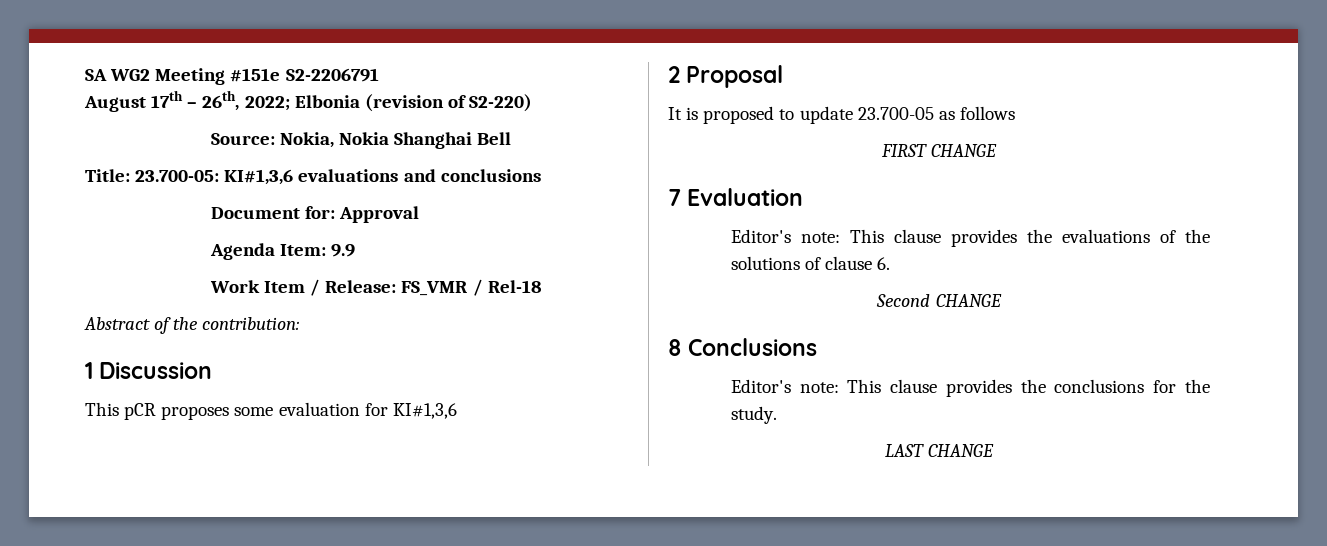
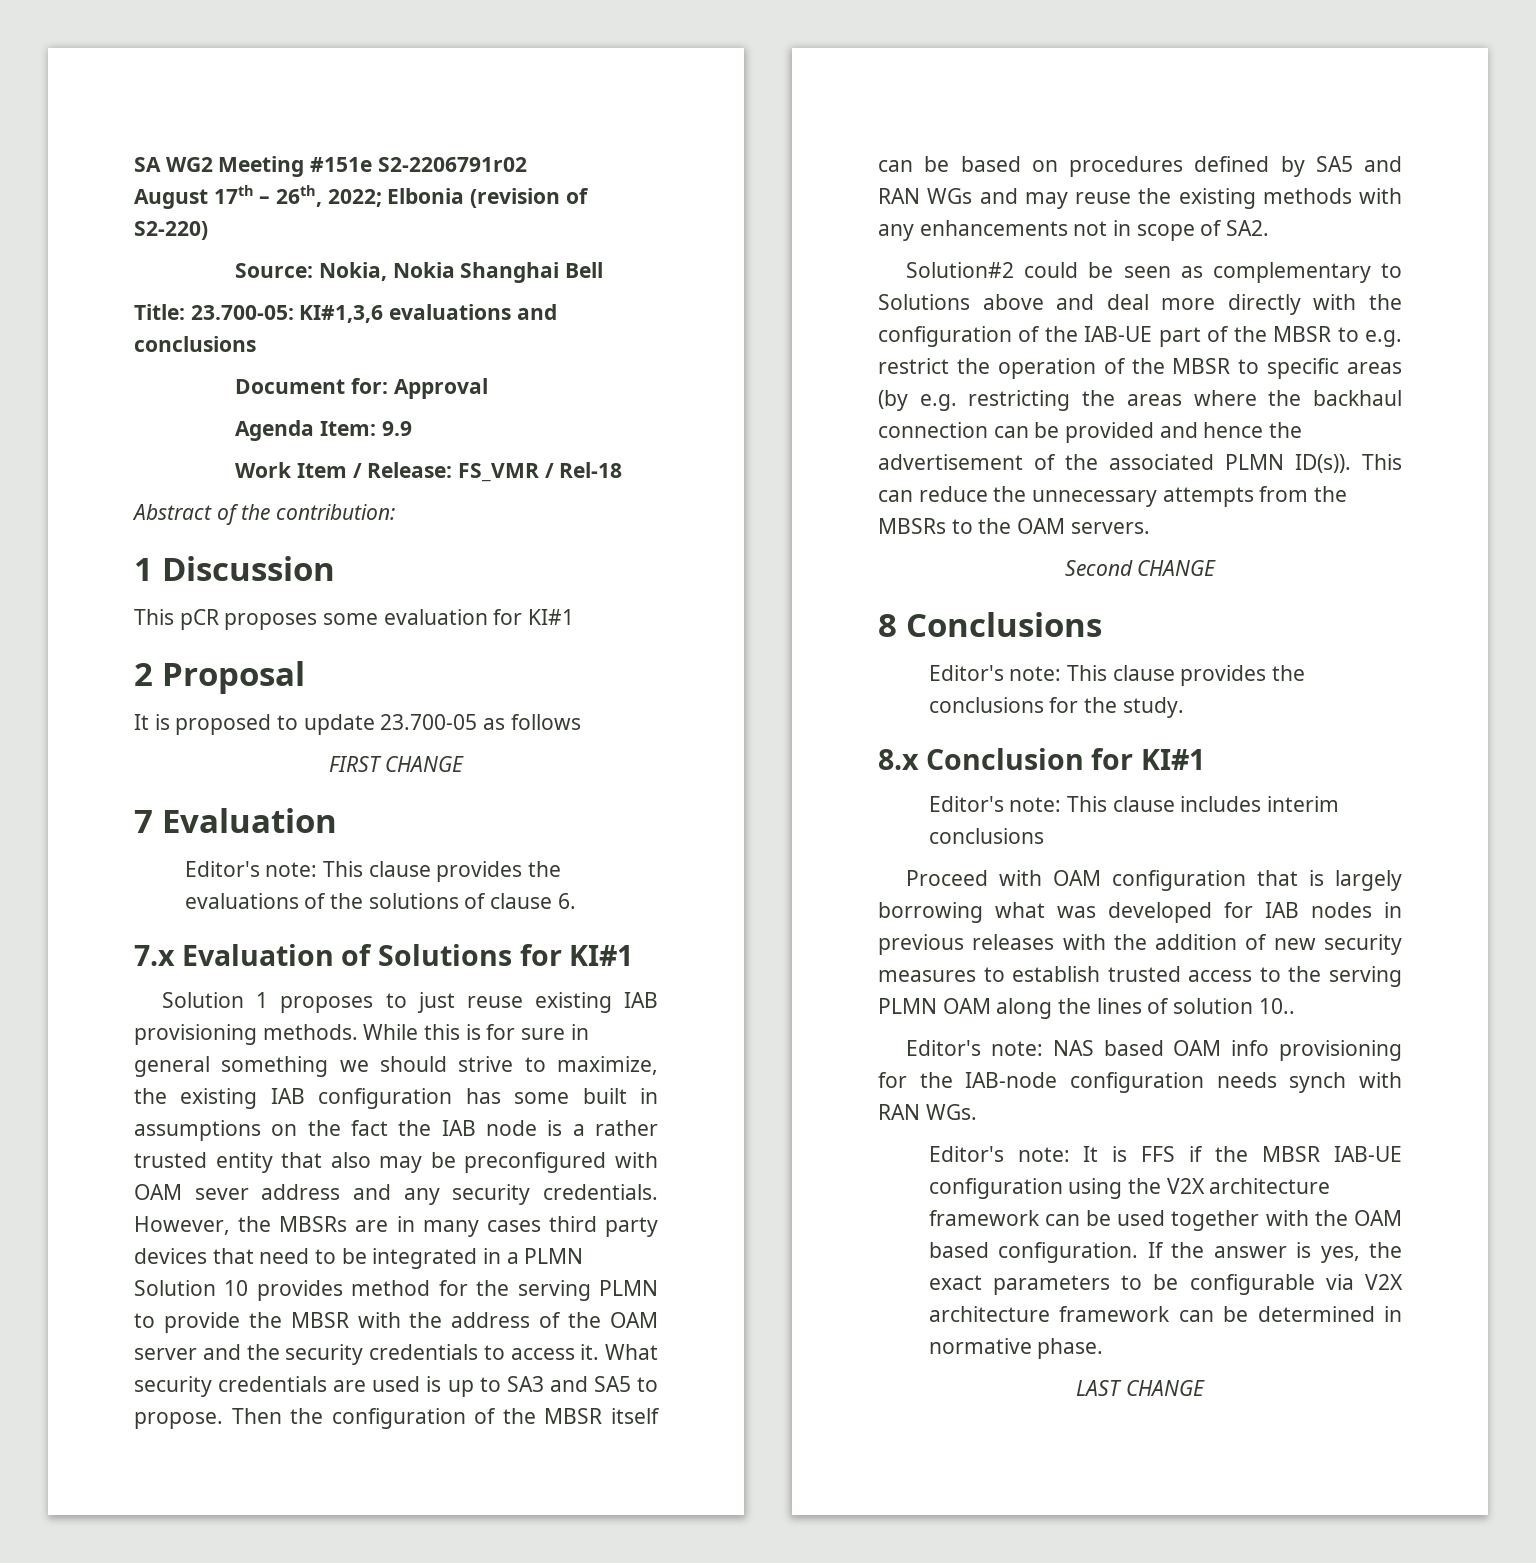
[285,68,379,82] S2-2206791 -> [377,157,527,172] S2-2206791r02
[392,403,457,419] KI#1,3,6 -> [528,609,575,625] KI#1
(891, 263) none -> [134,944,634,966] [162,992,658,1013] [134,1024,589,1045] [134,1056,658,1077] [134,1088,658,1109] [134,1120,658,1141] [134,1152,658,1173] [134,1184,658,1205] [134,1216,658,1237] [134,1248,584,1269] [134,1280,658,1301] [134,1312,659,1333] [134,1344,658,1365] [134,1376,659,1397] [134,1408,660,1429] [878,156,1402,177] [878,188,1402,209] [878,220,1270,241] [906,262,1402,283] [878,294,1402,315] [878,326,1402,347] [878,358,1402,379] [878,390,1402,411] [878,422,1303,443] [878,454,1402,473] [878,486,1348,507] [878,518,1150,534] // 7.x Evaluation of Solutions for KI#1 // Solution 1 proposes to just reuse existing IAB provisioning methods. While this is for sure in general something we should strive to maximize, the existing IAB configuration has some built in assumptions on the fact the IAB node is a rather trusted entity that also may be preconfigured with OAM sever address and any security credentials. However, the MBSRs are in many cases third party devices that need to be integrated in a PLMN Solution 10 provides method for the serving PLMN to provide the MBSR with the address of the OAM server and the security credentials to access it. What security credentials are used is up to SA3 and SA5 to propose. Then the configuration of the MBSR itself can be based on procedures defined by SA5 and RAN WGs and may reuse the existing methods with any enhancements not in scope of SA2. // Solution#2 could be seen as complementary to Solutions above and deal more directly with the configuration of the IAB-UE part of the MBSR to e.g. restrict the operation of the MBSR to specific areas (by e.g. restricting the areas where the backhaul connection can be provided and hence the advertisement of the associated PLMN ID(s)). This can reduce the unnecessary attempts from the MBSRs to the OAM servers.
(777, 415) none -> [878,748,1206,770] [928,796,1339,812] [928,828,1044,844] [906,870,1402,891] [878,902,1402,923] [878,934,1402,955] [878,966,1402,987] [878,998,1295,1019] [906,1040,1402,1061] [878,1072,1402,1093] [878,1104,977,1120] [928,1146,1402,1162] [928,1178,1331,1199] [928,1210,1402,1231] [928,1242,1402,1263] [928,1274,1403,1295] [928,1306,1402,1322] [928,1338,1104,1359] // 8.x Conclusion for KI#1 // Editor's note: This clause includes interim conclusions // Proceed with OAM configuration that is largely borrowing what was developed for IAB nodes in previous releases with the addition of new security measures to establish trusted access to the serving PLMN OAM along the lines of solution 10.. // Editor's note: NAS based OAM info provisioning for the IAB-node configuration needs synch with RAN WGs. // Editor's note: It is FFS if the MBSR IAB-UE configuration using the V2X architecture framework can be used together with the OAM based configuration. If the answer is yes, the exact parameters to be configurable via V2X architecture framework can be determined in normative phase.

